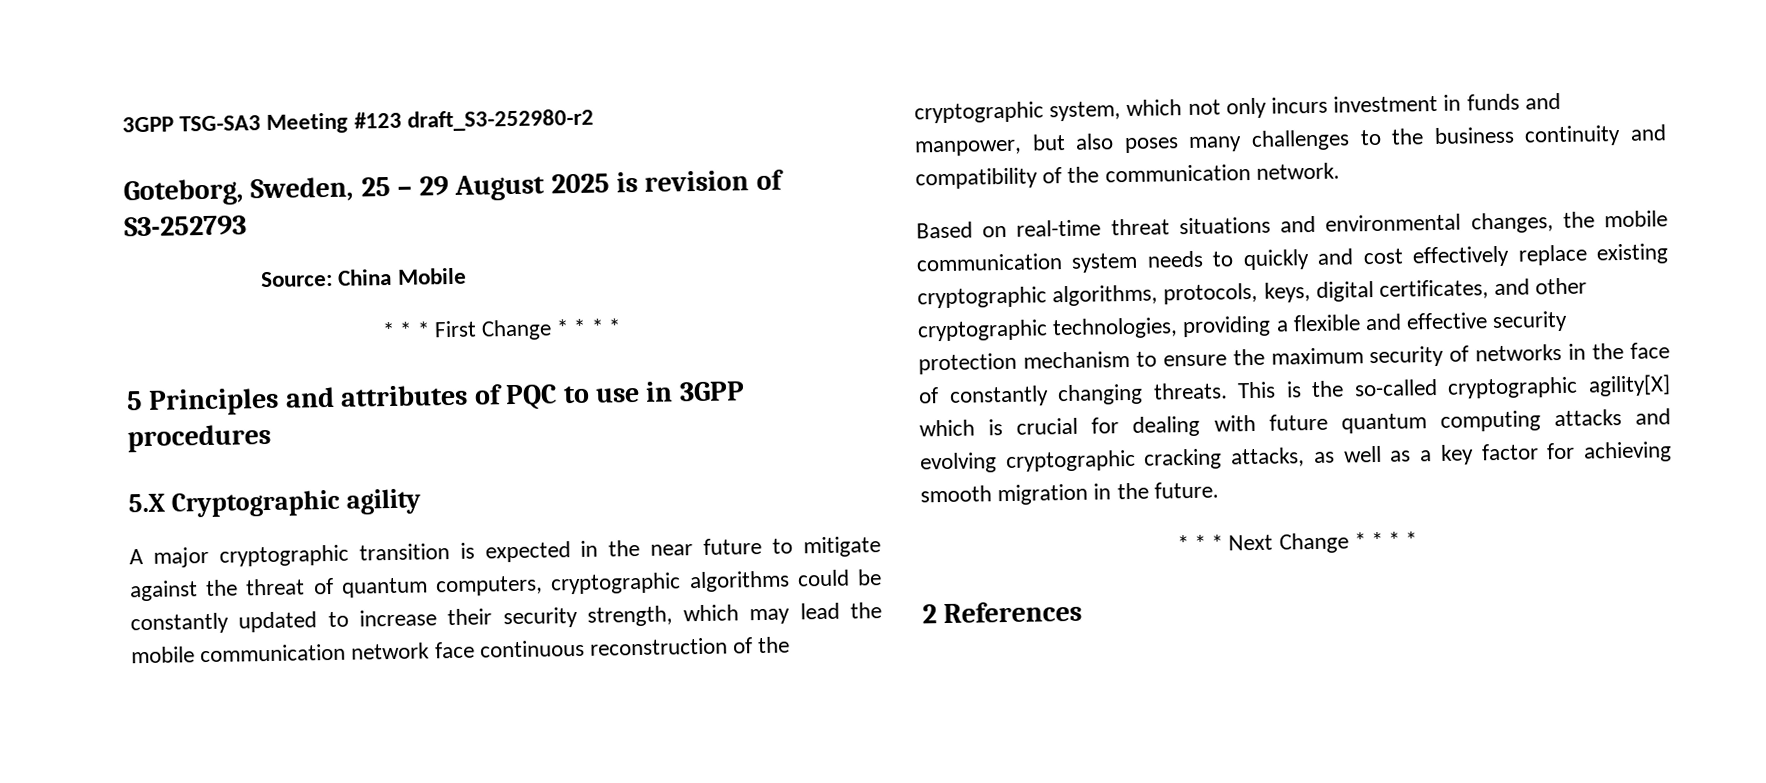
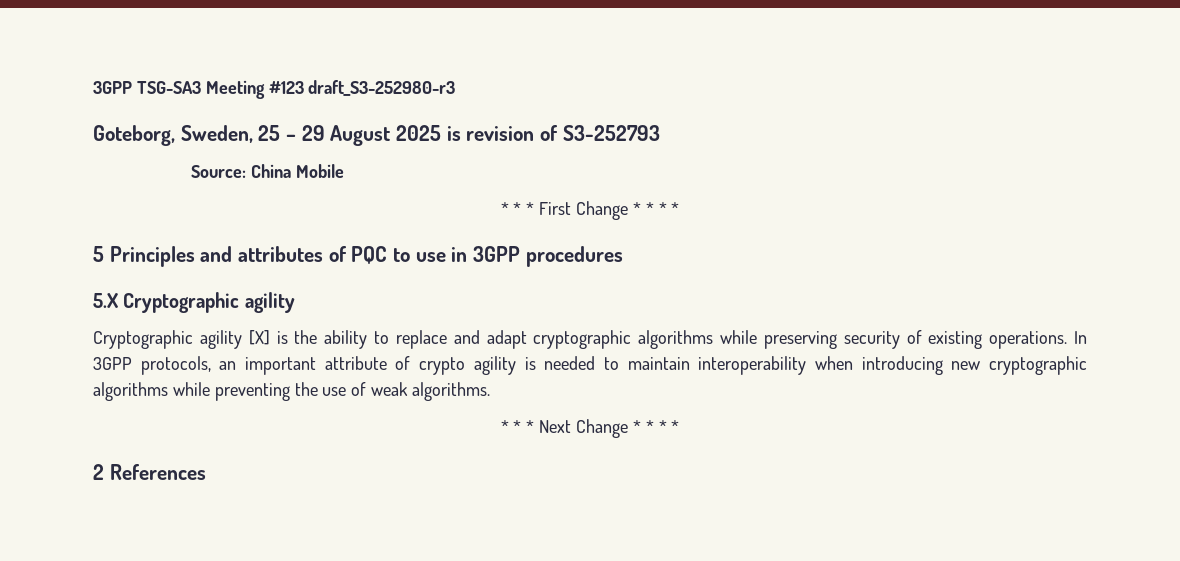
[406,108,594,132] draft_S3-252980-r2 -> [308,80,456,96] draft_S3-252980-r3
[129,536,881,568] [129,569,882,602] [130,602,882,635] [131,636,791,664] [914,92,1561,124] [914,124,1667,157] [915,162,1340,190] [916,210,1668,239] [916,243,1669,273] [917,277,1588,309] [917,310,1569,342] [918,342,1670,375] [918,374,1671,407] [919,408,1671,437] [920,441,1672,474] [920,481,1219,506] A major cryptographic transition is expected in the near future to mitigate against the threat of quantum computers, cryptographic algorithms could be constantly updated to increase their security strength, which may lead the mobile communication network face continuous reconstruction of the cryptographic system, which not only incurs investment in funds and manpower, but also poses many challenges to the business continuity and compatibility of the communication network. // Based on real-time threat situations and environmental changes, the mobile communication system needs to quickly and cost effectively replace existing cryptographic algorithms, protocols, keys, digital certificates, and other cryptographic technologies, providing a flexible and effective security protection mechanism to ensure the maximum security of networks in the face of constantly changing threats. This is the so-called cryptographic agility[X] which is crucial for dealing with future quantum computing attacks and evolving cryptographic cracking attacks, as well as a key factor for achieving smooth migration in the future. -> [93,330,1088,349] [93,356,1087,375] [93,382,491,401] Cryptographic agility [X] is the ability to replace and adapt cryptographic algorithms while preserving security of existing operations. In 3GPP protocols, an important attribute of crypto agility is needed to maintain interoperability when introducing new cryptographic algorithms while preventing the use of weak algorithms.

